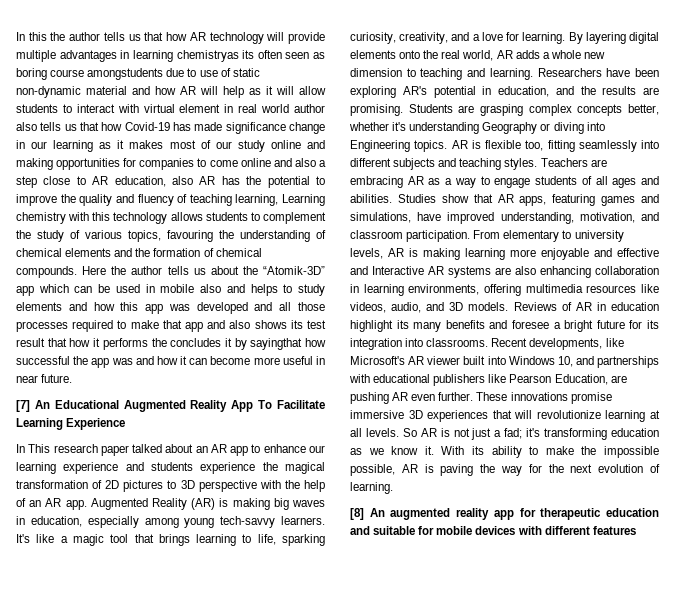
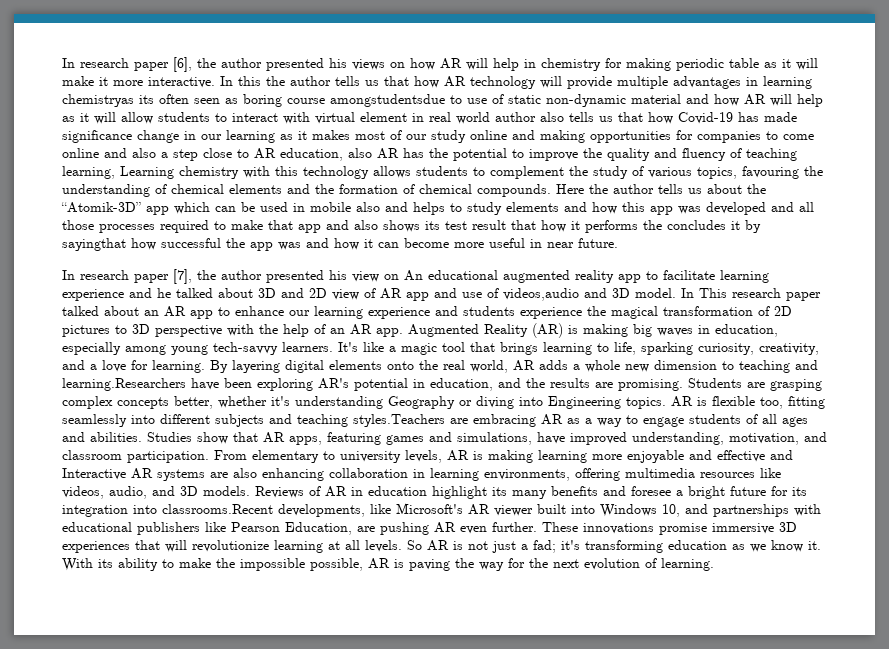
[16,32,25,41] In -> [62,57,818,72] [62,76,233,88] In research paper [6], the author presented his views on how AR will help in chemistry for making periodic table as it will make it more interactive. In
[87,68,185,80] amongstudents due -> [330,94,445,107] amongstudentsdue
[16,400,325,412] [16,418,126,430] [7] An Educational Augmented Reality App To Facilitate Learning Experience // -> [62,269,769,284] [62,288,676,301] In research paper [7], the author presented his view on An educational augmented reality app to facilitate learning experience and he talked about 3D and 2D view of AR app and use of videos,audio and 3D model.
[489,68,602,80] learning. Researchers -> [62,378,186,391] learning.Researchers
[504,158,588,170] styles. Teachers -> [353,414,445,427] styles.Teachers
[426,338,528,347] classrooms. Recent -> [162,504,273,514] classrooms.Recent
[350,508,659,520] [350,526,636,535] // [8] An augmented reality app for therapeutic education and suitable for mobile devices with different features -> (714, 564) none

